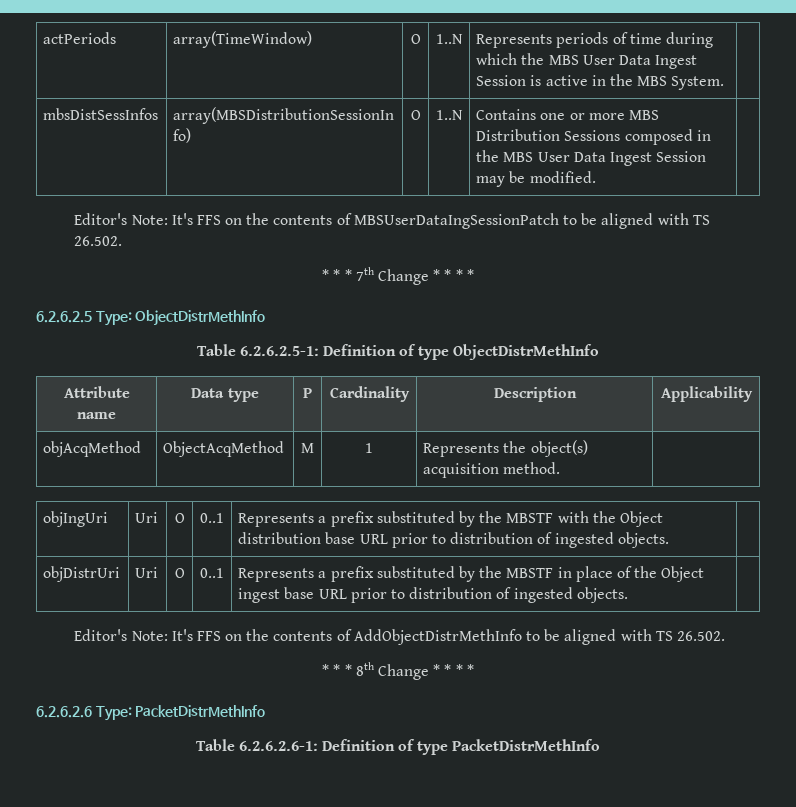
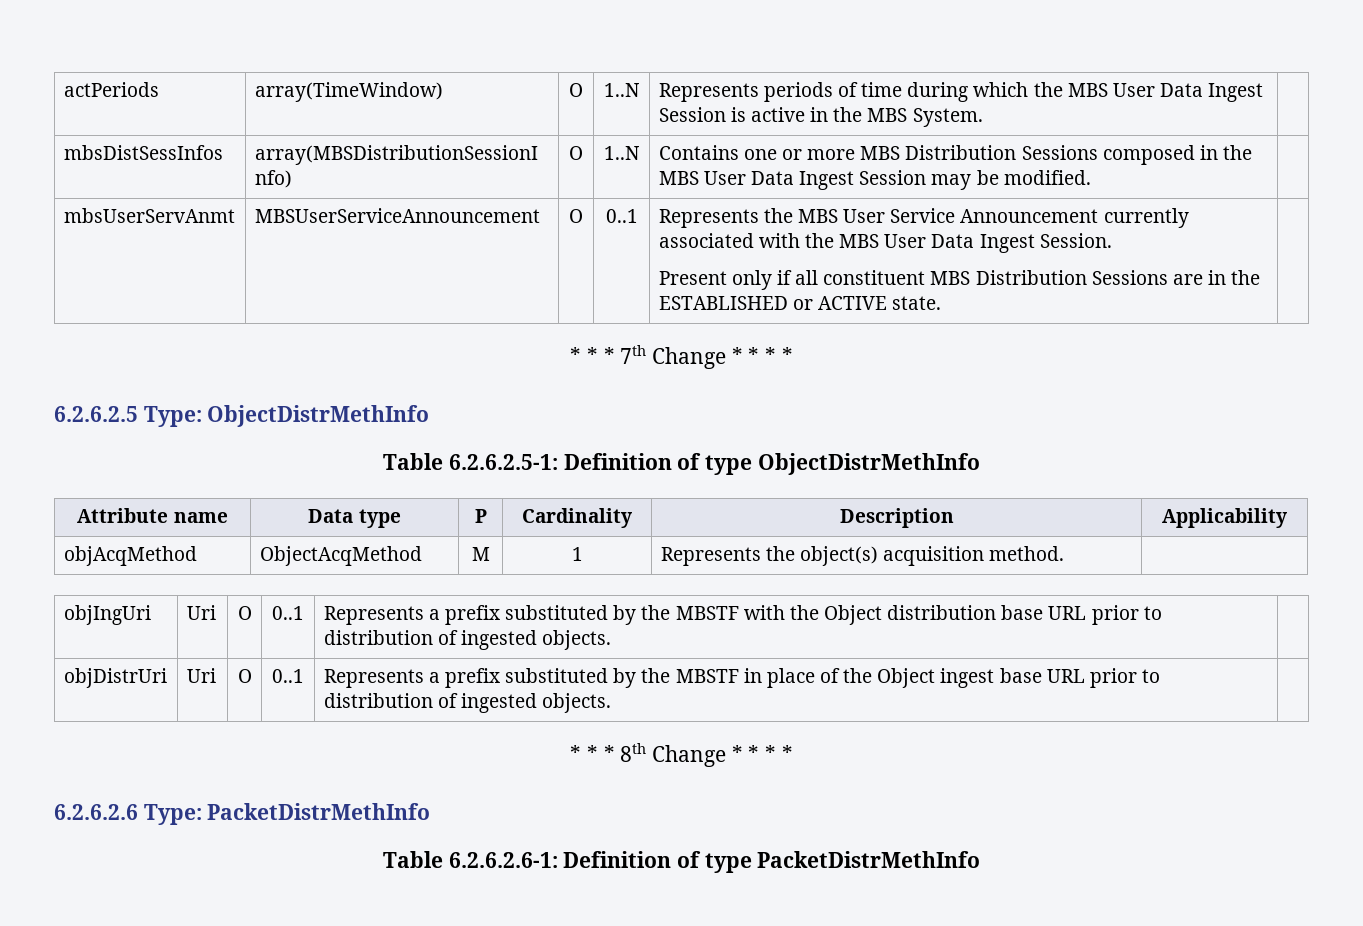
[74,213,710,229] [74,236,123,246] // Editor's Note: It's FFS on the contents of MBSUserDataIngSessionPatch to be aligned with TS 26.502. -> [63,208,235,223] [254,208,540,223] [569,209,583,223] [605,209,638,223] [658,208,1189,228] [658,233,1112,253] [658,270,1261,290] [658,296,942,310] // mbsUserServAnmt | MBSUserServiceAnnouncement | O | 0..1 | Represents the MBS User Service Announcement currently associated with the MBS User Data Ingest Session. // Present only if all constituent MBS Distribution Sessions are in the ESTABLISHED or ACTIVE state. |
[74,629,725,645] // Editor's Note: It's FFS on the contents of AddObjectDistrMethInfo to be aligned with TS 26.502. -> (612, 703) none

